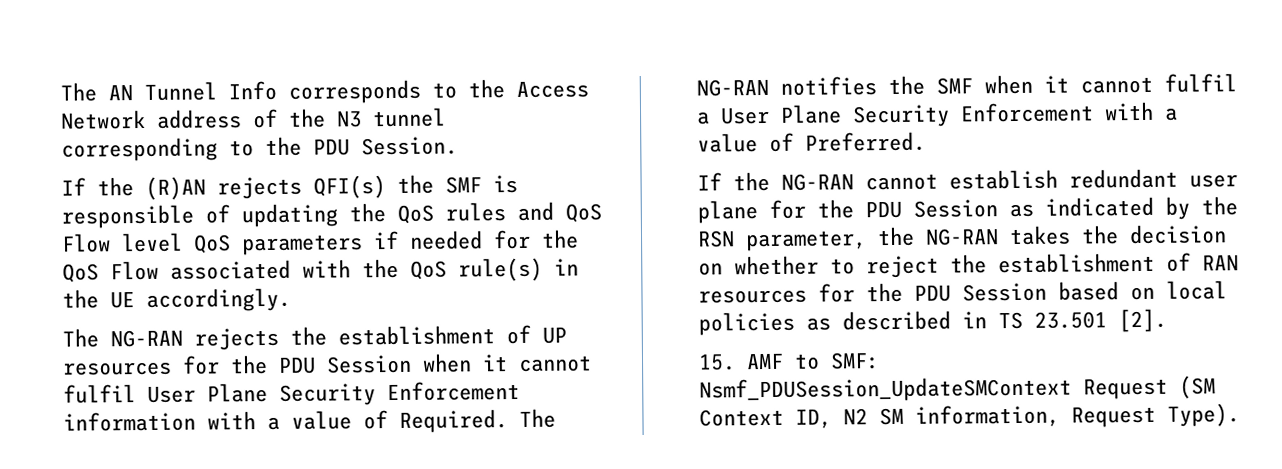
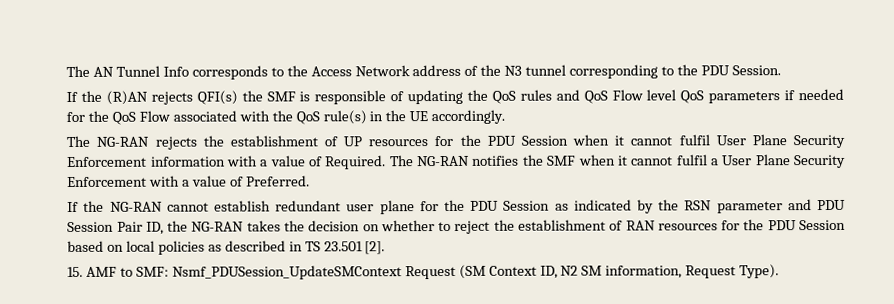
[745,230,868,252] parameter, -> [716,199,846,214] [67,221,164,235] parameter and PDU Session Pair ID,

